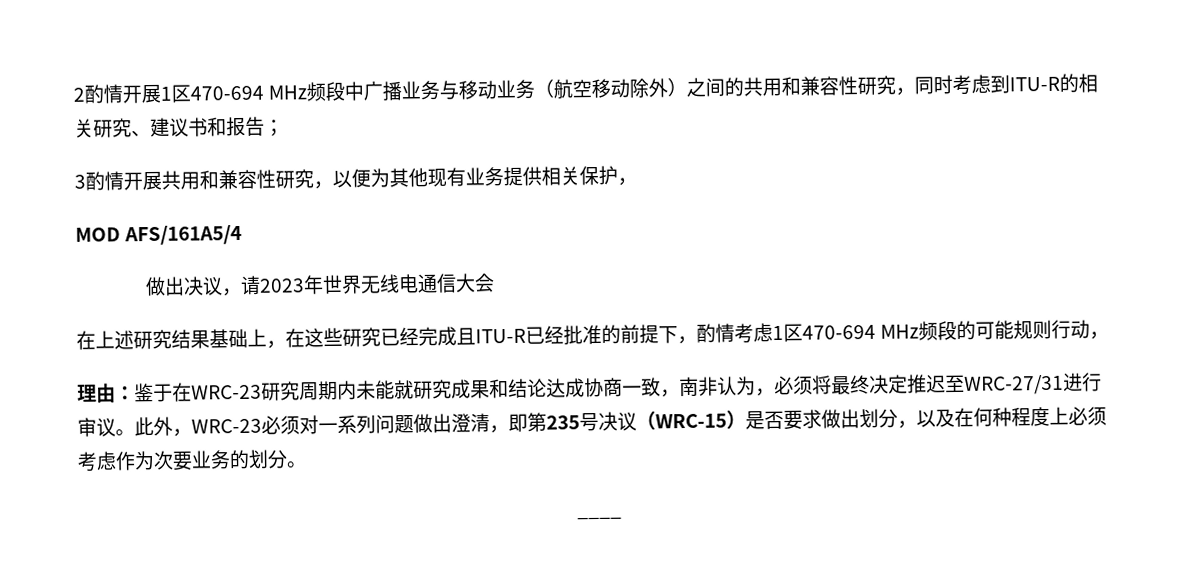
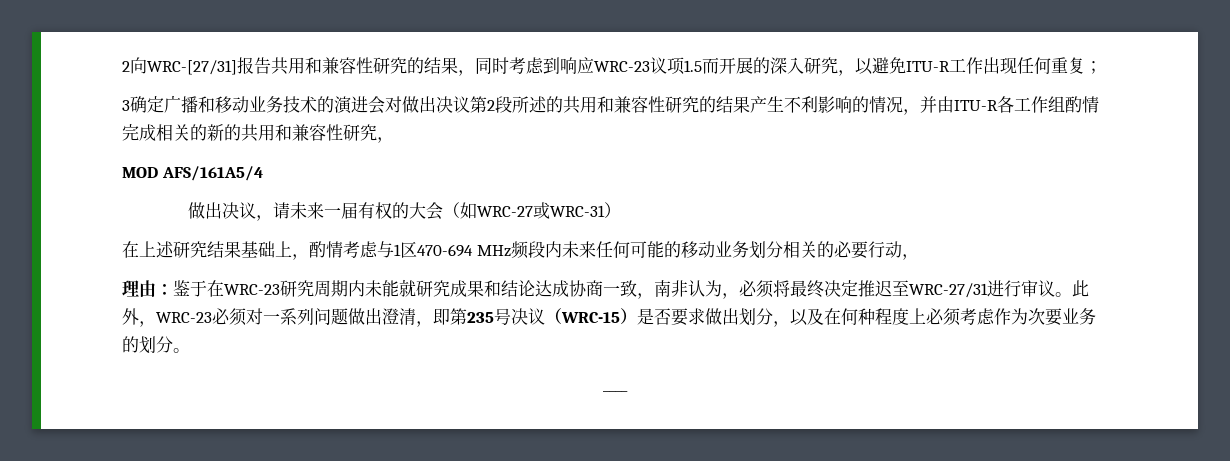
[73,73,1099,104] [74,116,284,138] [74,165,637,191] 2酌情开展1区470-694 MHz频段中广播业务与移动业务（航空移动除外）之间的共用和兼容性研究，同时考虑到ITU-R的相关研究、建议书和报告； // 3酌情开展共用和兼容性研究，以便为其他现有业务提供相关保护， -> [122,57,1102,76] [122,95,1099,115] [122,124,394,143] 2向WRC-[27/31]报告共用和兼容性研究的结果，同时考虑到响应WRC-23议项1.5而开展的深入研究，以避免ITU-R工作出现任何重复； // 3确定广播和移动业务技术的演进会对做出决议第2段所述的共用和兼容性研究的结果产生不利影响的情况，并由ITU-R各工作组酌情完成相关的新的共用和兼容性研究，
[259,273,496,295] 2023年世界无线电通信大会 -> [290,202,622,220] 未来一届有权的大会（如WRC-27或WRC-31）
[285,324,697,348] 在这些研究已经完成且ITU-R已经批准的前提下， -> (309, 257) none
[772,319,1053,342] 1区470-694 MHz频段的可能规则 -> [377,241,868,259] 与1区470-694 MHz频段内未来任何可能的移动业务划分相关的必要

